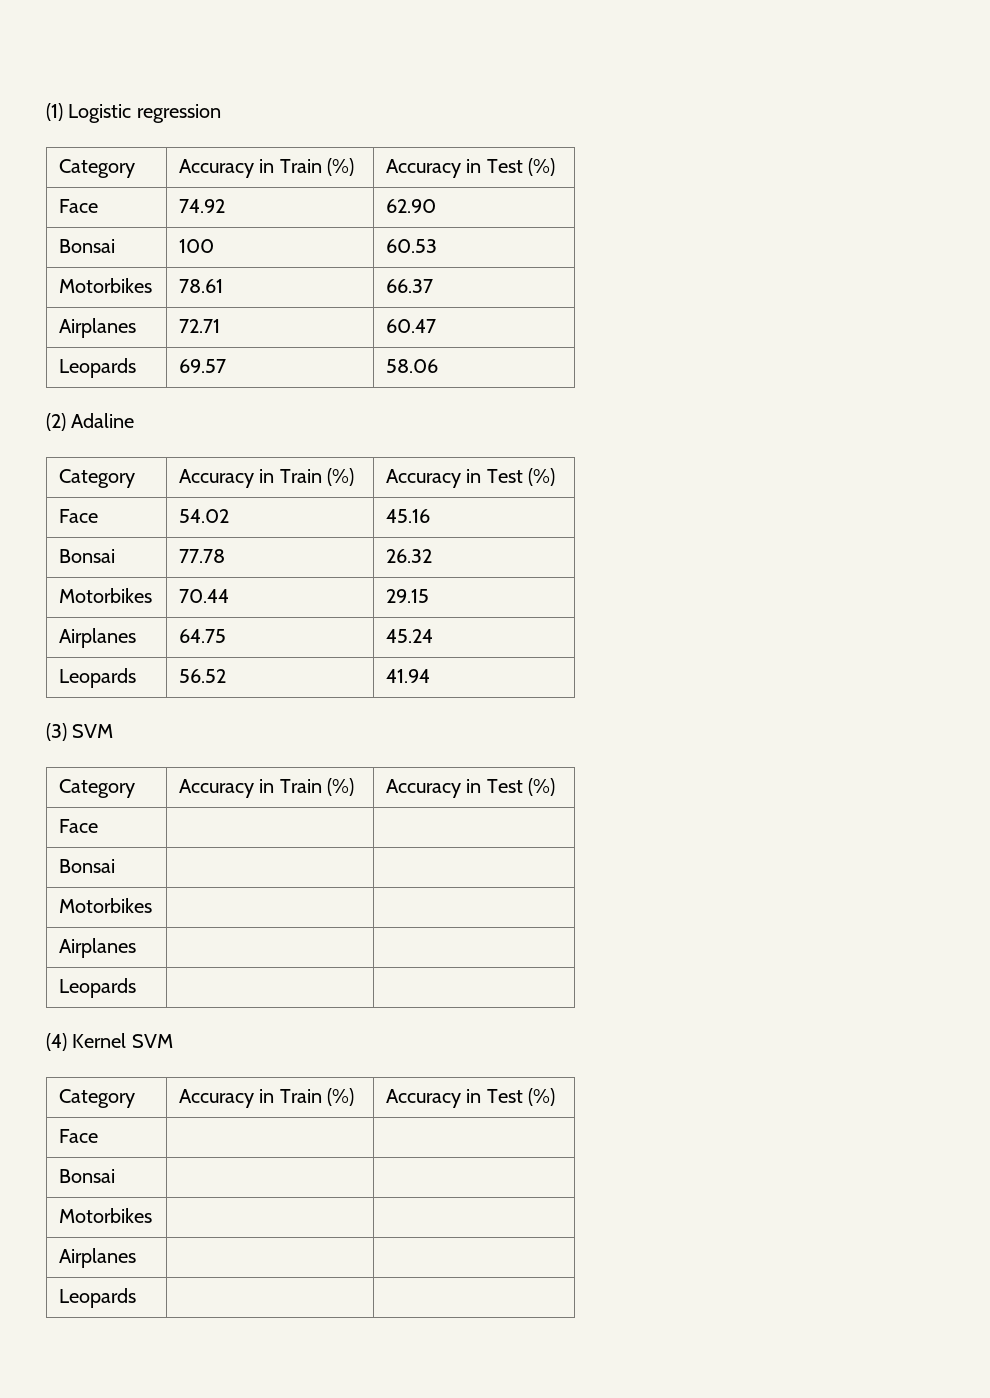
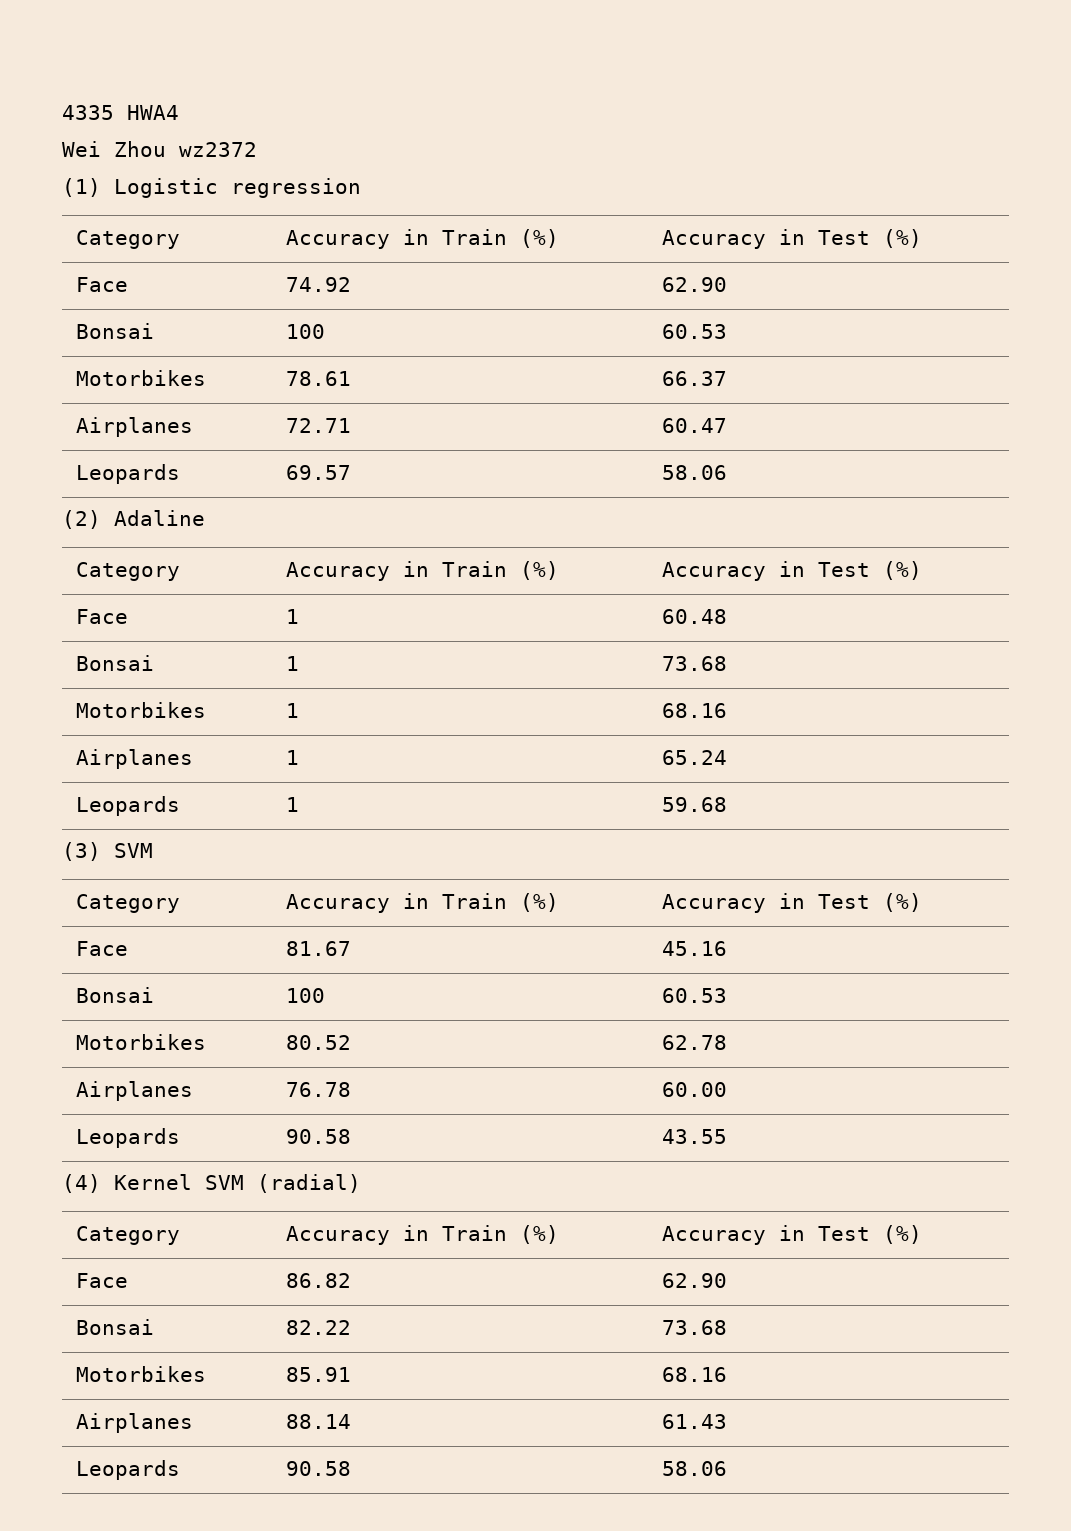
(46, 112) none -> [62,105,179,120] [62,141,257,157] 4335 HWA4 // Wei Zhou wz2372 //
[179,509,230,523] [386,509,431,523] [59,549,116,563] [179,549,226,563] [386,549,433,563] [59,588,153,603] [179,589,230,603] [386,589,430,603] [59,628,137,648] [179,629,227,643] [386,629,434,643] [59,668,137,688] [179,669,227,683] [386,669,431,683] 54.02 | 45.16 // Bonsai | 77.78 | 26.32 // Motorbikes | 70.44 | 29.15 // Airplanes | 64.75 | 45.24 // Leopards | 56.52 | 41.94 -> [285,609,299,624] [661,609,727,624] [75,655,154,671] [285,656,299,671] [661,656,727,671] [75,702,206,718] [285,703,299,718] [661,703,727,718] [75,749,193,769] [285,750,299,765] [661,750,727,765] [75,796,180,816] [285,797,299,812] [661,797,727,812] 1 | 60.48 // Bonsai | 1 | 73.68 // Motorbikes | 1 | 68.16 // Airplanes | 1 | 65.24 // Leopards | 1 | 59.68
[59,859,116,873] [59,898,153,913] [59,938,137,958] [59,978,137,998] | // Bonsai | | // Motorbikes | | // Airplanes | | // Leopards | | -> [285,941,351,956] [661,941,727,956] [75,987,154,1003] [285,988,325,1003] [661,988,727,1003] [75,1034,206,1050] [285,1035,351,1050] [661,1035,727,1050] [75,1081,193,1101] [285,1082,351,1097] [661,1082,727,1097] [75,1128,180,1148] [285,1129,351,1144] [661,1129,727,1144] 81.67 | 45.16 // Bonsai | 100 | 60.53 // Motorbikes | 80.52 | 62.78 // Airplanes | 76.78 | 60.00 // Leopards | 90.58 | 43.55
(173, 1041) none -> [257,1174,361,1193] (radial)
[59,1169,116,1183] [59,1208,153,1223] [59,1248,137,1268] [59,1288,137,1308] | // Bonsai | | // Motorbikes | | // Airplanes | | // Leopards | | -> [285,1273,351,1288] [661,1273,727,1288] [75,1319,154,1335] [285,1320,351,1335] [661,1320,727,1335] [75,1366,206,1382] [285,1367,351,1382] [661,1367,727,1382] [75,1413,193,1433] [285,1414,351,1429] [661,1414,727,1429] [75,1460,180,1480] [285,1461,351,1476] [661,1461,727,1476] 86.82 | 62.90 // Bonsai | 82.22 | 73.68 // Motorbikes | 85.91 | 68.16 // Airplanes | 88.14 | 61.43 // Leopards | 90.58 | 58.06

